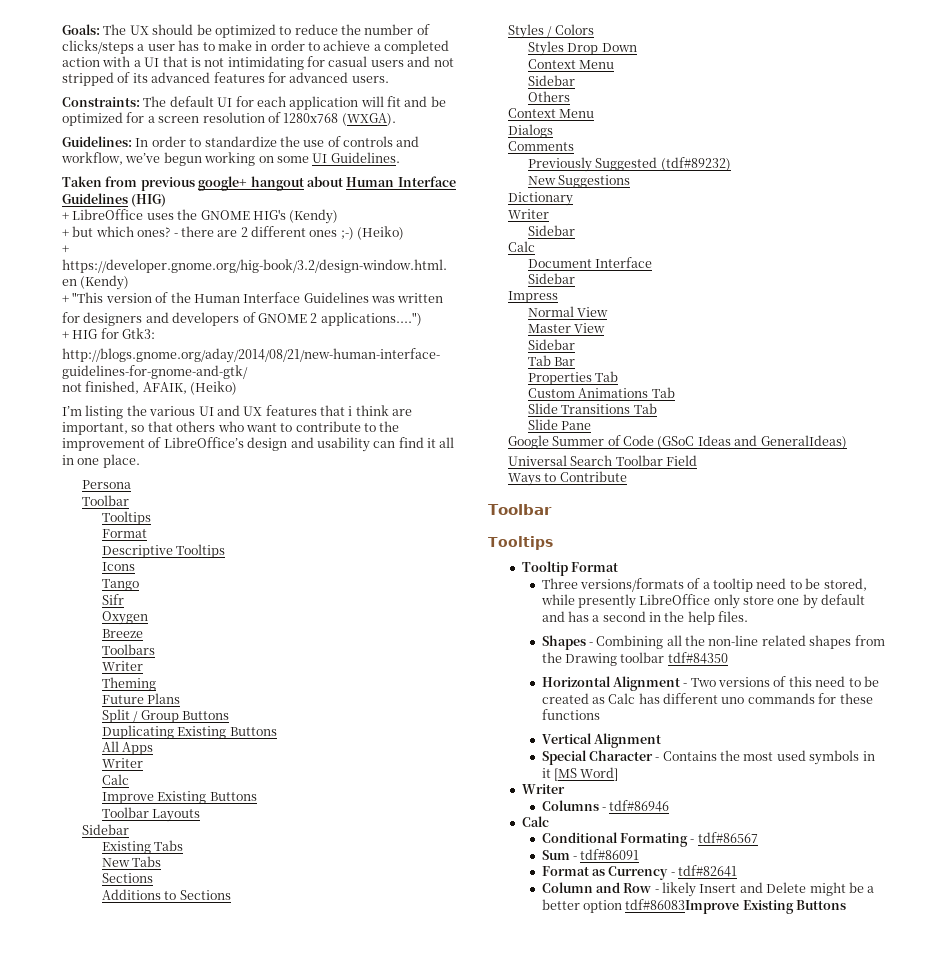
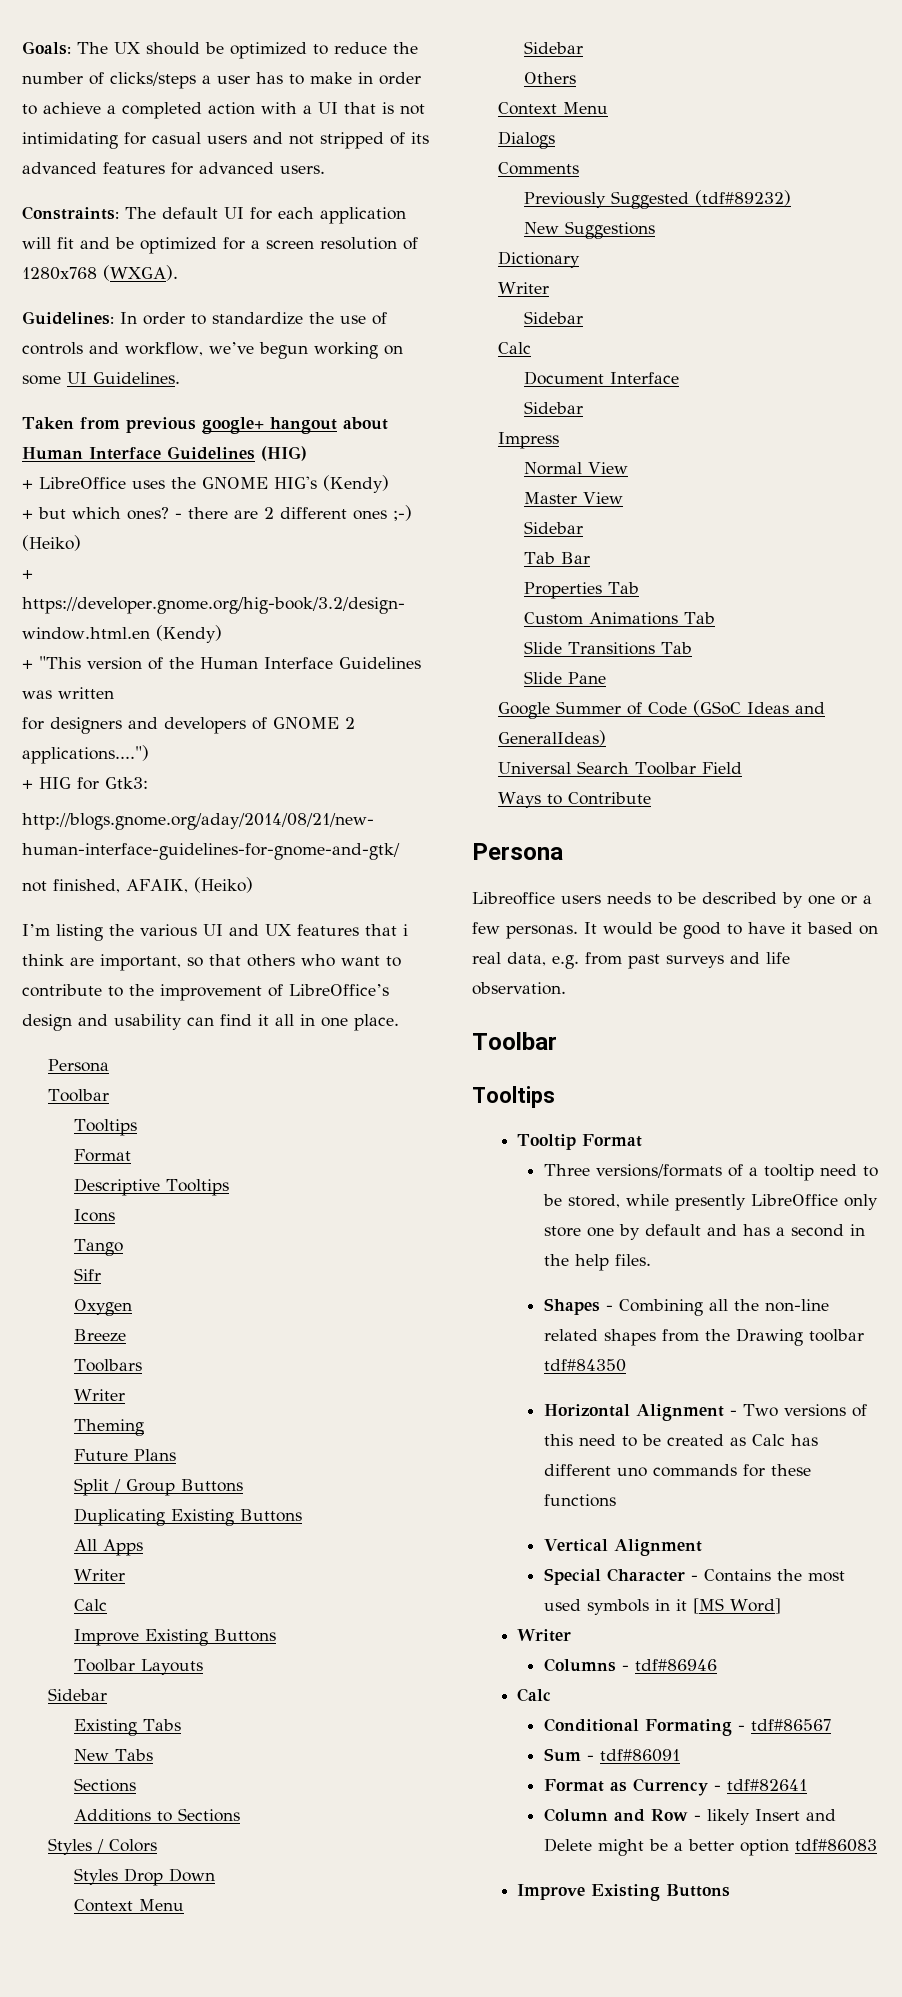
(627, 476) none -> [472,843,563,860] [472,892,872,908] [472,922,878,939] [472,952,790,969] [472,982,566,995] // Persona // Libreoffice users needs to be described by one or a few personas. It would be good to have it based on real data, e.g. from past surveys and life observation.
[625,899,740,914] tdf#86083Improve -> [794,1839,877,1852] [517,1884,586,1900] tdf#86083 // Improve

